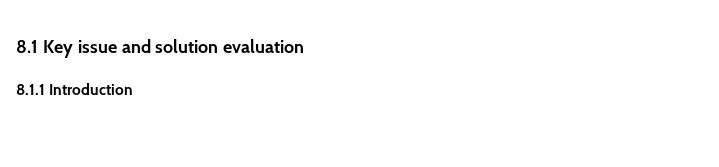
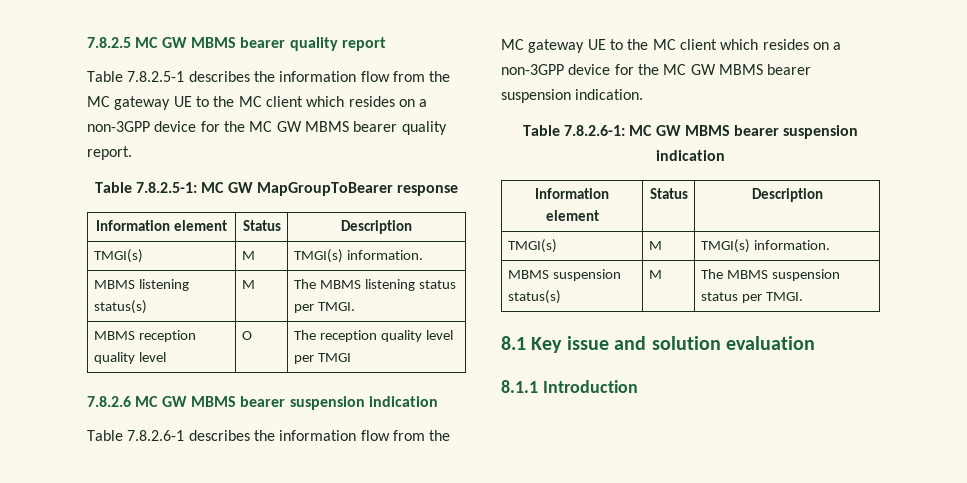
(16, 46) none -> [87,37,386,51] [87,71,451,82] [87,96,428,110] [87,121,447,135] [87,146,132,160] [94,182,459,196] [96,220,227,231] [242,220,281,231] [341,220,412,234] [93,249,143,263] [241,251,255,260] [293,249,423,263] [93,279,189,291] [93,300,147,314] [241,280,255,289] [293,279,456,291] [293,302,355,313] [93,330,196,342] [93,352,166,364] [241,331,252,340] [293,330,453,342] [293,353,351,364] [87,396,438,410] [87,430,451,441] [501,39,842,53] [501,64,812,75] [501,89,644,103] [522,125,859,139] [656,150,725,161] [535,188,609,199] [545,210,599,221] [649,188,688,199] [751,188,823,202] [507,239,557,253] [648,241,662,250] [700,239,830,253] [507,269,621,281] [507,290,561,304] [648,270,662,279] [700,269,840,281] [700,292,803,303] 7.8.2.5 MC GW MBMS bearer quality report // Table 7.8.2.5-1 describes the information flow from the MC gateway UE to the MC client which resides on a non-3GPP device for the MC GW MBMS bearer quality report. // Table 7.8.2.5-1: MC GW MapGroupToBearer response // Information element | Status | Description // TMGI(s) | M | TMGI(s) information. // MBMS listening status(s) | M | The MBMS listening status per TMGI. // MBMS reception quality level | O | The reception quality level per TMGI // 7.8.2.6 MC GW MBMS bearer suspension indication // Table 7.8.2.6-1 describes the information flow from the MC gateway UE to the MC client which resides on a non-3GPP device for the MC GW MBMS bearer suspension indication. // Table 7.8.2.6-1: MC GW MBMS bearer suspension indication // Information element | Status | Description // TMGI(s) | M | TMGI(s) information. // MBMS suspension status(s) | M | The MBMS suspension status per TMGI. //

